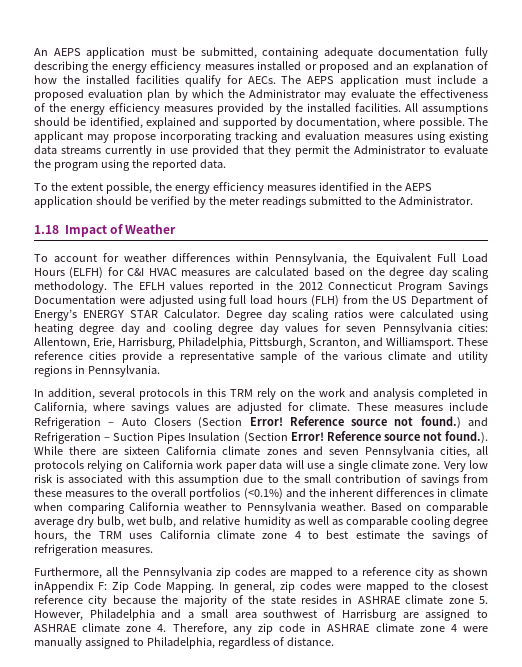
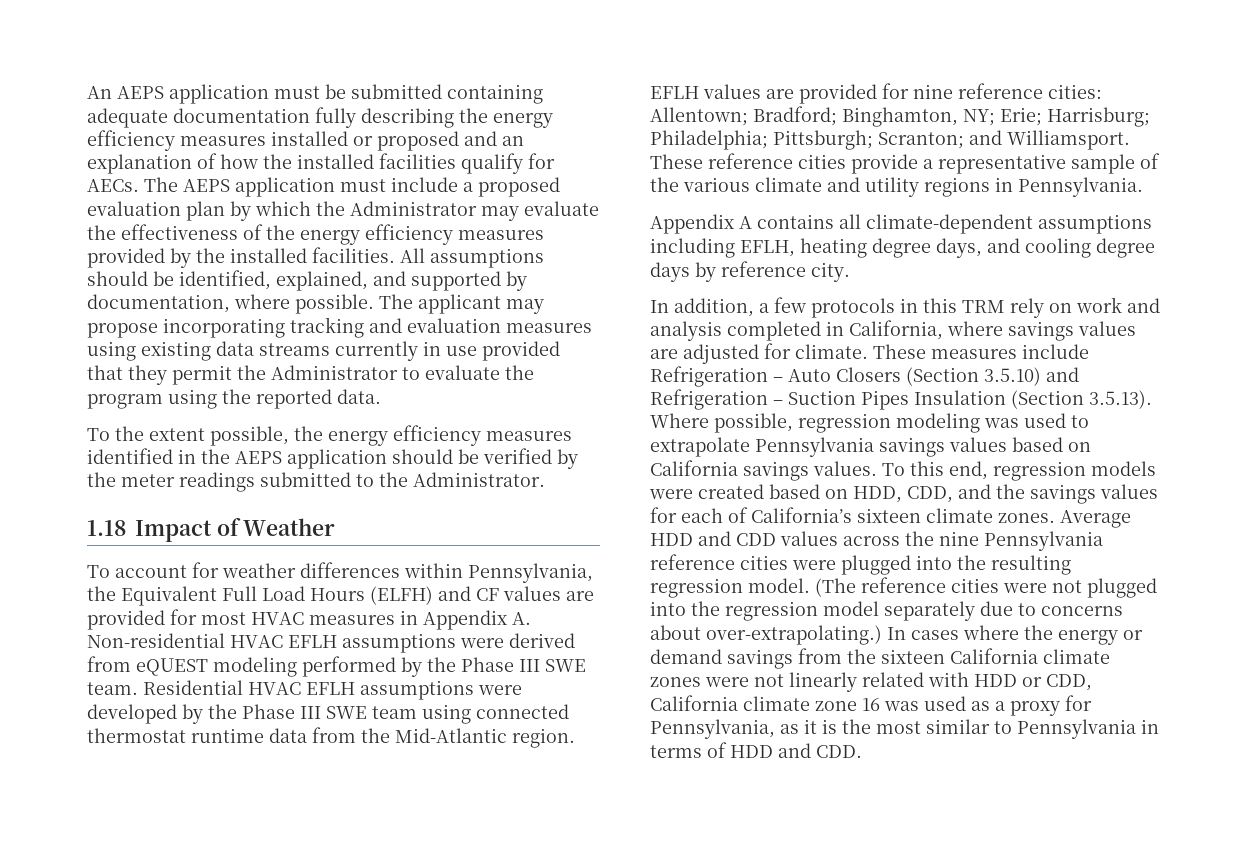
[200,47,257,59] submitted, -> [351,84,442,99] submitted
[145,117,196,129] explained -> [276,271,368,291] explained,
[107,267,489,279] [34,281,489,293] [34,295,488,307] [34,309,489,321] [34,323,488,335] [34,337,360,349] for C&I HVAC measures are calculated based on the degree day scaling methodology. The EFLH values reported in the 2012 Connecticut Program Savings Documentation were adjusted using full load hours (FLH) from the US Department of Energy’s ENERGY STAR Calculator. Degree day scaling ratios were calculated using heating degree day and cooling degree day values for seven Pennsylvania cities: Allentown, Erie, Harrisburg, Philadelphia, Pittsburgh, Scranton, -> [438,586,594,601] [87,609,531,630] [87,633,575,653] [87,656,586,677] [87,680,522,700] [87,704,569,724] [87,727,575,748] [650,83,1102,104] [650,106,1150,127] [650,130,964,150] and CF values are provided for most HVAC measures in Appendix A. Non-residential HVAC EFLH assumptions were derived from eQUEST modeling performed by the Phase III SWE team. Residential HVAC EFLH assumptions were developed by the Phase III SWE team using connected thermostat runtime data from the Mid-Atlantic region. EFLH values are provided for nine reference cities: Allentown; Bradford; Binghamton, NY; Erie; Harrisburg; Philadelphia; Pittsburgh; Scranton;
(160, 371) none -> [650,214,1152,234] [650,238,1155,258] [650,261,850,282] // Appendix A contains all climate-dependent assumptions including EFLH, heating degree days, and cooling degree days by reference city.
[99,388,135,397] several -> [759,297,806,313] a few
[298,388,315,397] the -> (1072, 308) none
[249,416,461,429] Error! Reference source not found.) -> [984,367,1041,386] 3.5.10)
[290,431,489,444] [34,446,488,458] [34,460,488,472] [34,474,488,486] [34,488,488,500] [34,502,488,514] [34,516,489,528] [34,530,488,542] [34,544,153,556] [34,567,488,579] [34,581,488,593] [34,595,488,607] [34,609,489,621] [34,623,488,635] [34,637,334,649] Error! Reference source not found.). While there are sixteen California climate zones and seven Pennsylvania cities, all protocols relying on California work paper data will use a single climate zone. Very low risk is associated with this assumption due to the small contribution of savings from these measures to the overall portfolios (<0.1%) and the inherent differences in climate when comparing California weather to Pennsylvania weather. Based on comparable average dry bulb, wet bulb, and relative humidity as well as comparable cooling degree hours, the TRM uses California climate zone 4 to best estimate the savings of refrigeration measures. // Furthermore, all the Pennsylvania zip codes are mapped to a reference city as shown inAppendix F: Zip Code Mapping. In general, zip codes were mapped to the closest reference city because the majority of the state resides in ASHRAE climate zone 5. However, Philadelphia and a small area southwest of Harrisburg are assigned to ASHRAE climate zone 4. Therefore, any zip code in ASHRAE climate zone 4 were manually assigned to Philadelphia, regardless of distance. -> [1089,390,1152,409] [650,413,1089,433] [650,437,1091,457] [650,460,1156,481] [649,484,1158,504] [650,507,1131,528] [650,531,1103,551] [650,554,1071,575] [650,577,1157,598] [650,601,1123,621] [650,625,1143,645] [650,648,1110,669] [650,672,1092,692] [650,695,1092,716] [650,719,1159,739] [650,742,862,758] 3.5.13). Where possible, regression modeling was used to extrapolate Pennsylvania savings values based on California savings values. To this end, regression models were created based on HDD, CDD, and the savings values for each of California’s sixteen climate zones. Average HDD and CDD values across the nine Pennsylvania reference cities were plugged into the resulting regression model. (The reference cities were not plugged into the regression model separately due to concerns about over-extrapolating.) In cases where the energy or demand savings from the sixteen California climate zones were not linearly related with HDD or CDD, California climate zone 16 was used as a proxy for Pennsylvania, as it is the most similar to Pennsylvania in terms of HDD and CDD.

